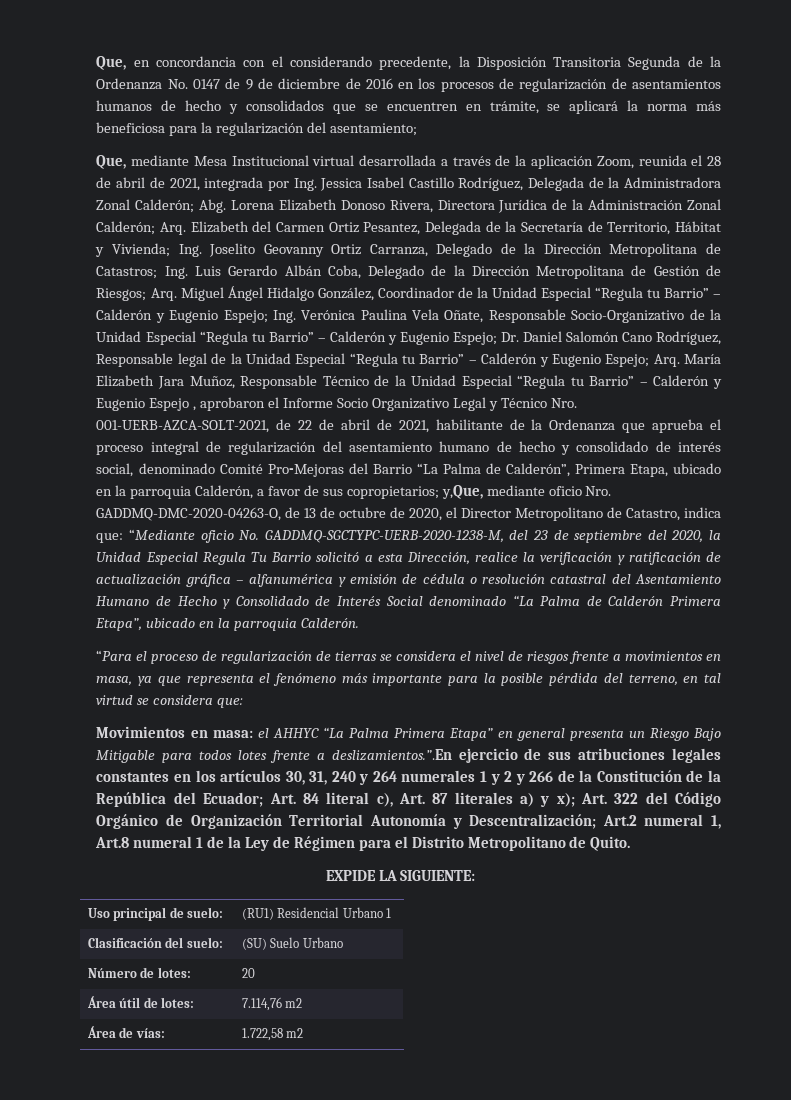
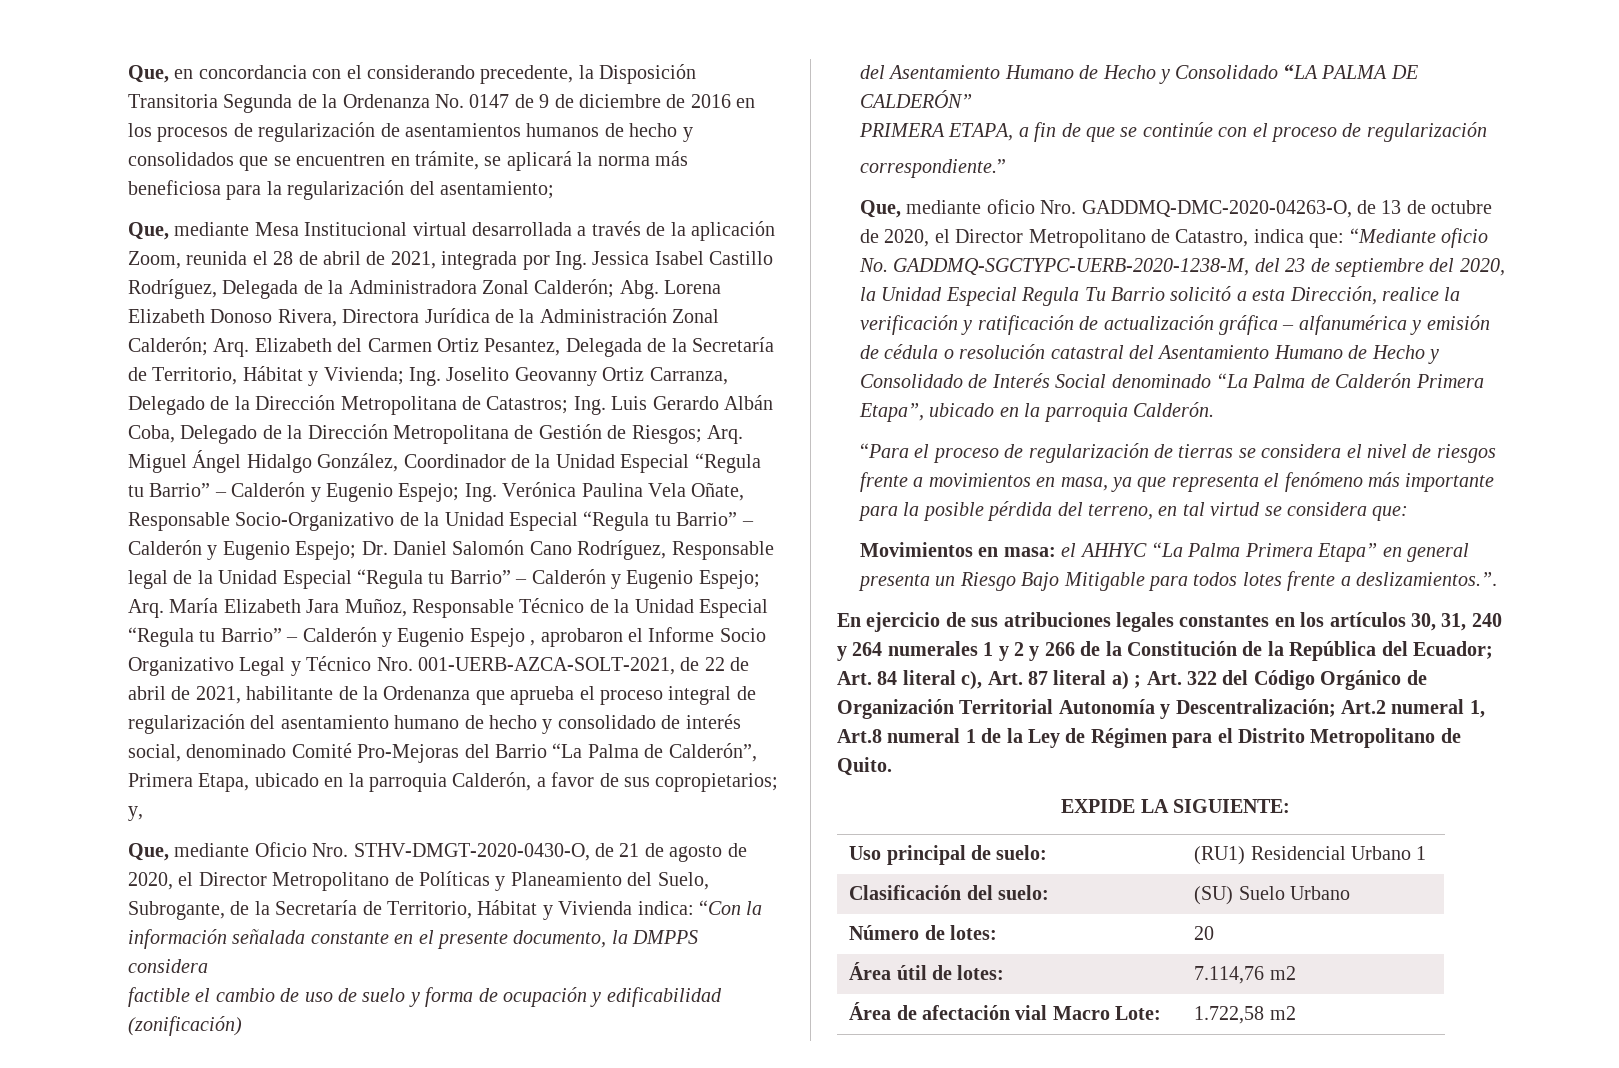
[441,485,483,499] y,Que, -> [128,806,144,821] [128,842,747,862] [128,871,709,891] [128,900,763,920] [128,929,699,949] [128,959,209,973] [128,987,722,1007] [128,1016,243,1036] [860,64,1418,84] [860,90,973,108] [859,122,1487,142] [860,159,1007,178] [860,200,902,218] y, // Que, mediante Oficio Nro. STHV-DMGT-2020-0430-O, de 21 de agosto de 2020, el Director Metropolitano de Políticas y Planeamiento del Suelo, Subrogante, de la Secretaría de Territorio, Hábitat y Vivienda indica: “Con la información señalada constante en el presente documento, la DMPPS considera // factible el cambio de uso de suelo y forma de ocupación y edificabilidad (zonificación) // del Asentamiento Humano de Hecho y Consolidado “LA PALMA DE CALDERÓN” // PRIMERA ETAPA, a fin de que se continúe con el proceso de regularización // correspondiente.” // Que,
[331,749,452,761] deslizamientos.”.En -> [1356,572,1498,586] [837,613,861,627] deslizamientos.”. // En
[454,792,575,807] literales a) y x); -> [1053,670,1142,690] literal a) ;
[135,1028,165,1038] vías: -> [922,1005,1162,1020] afectación vial Macro Lote:

